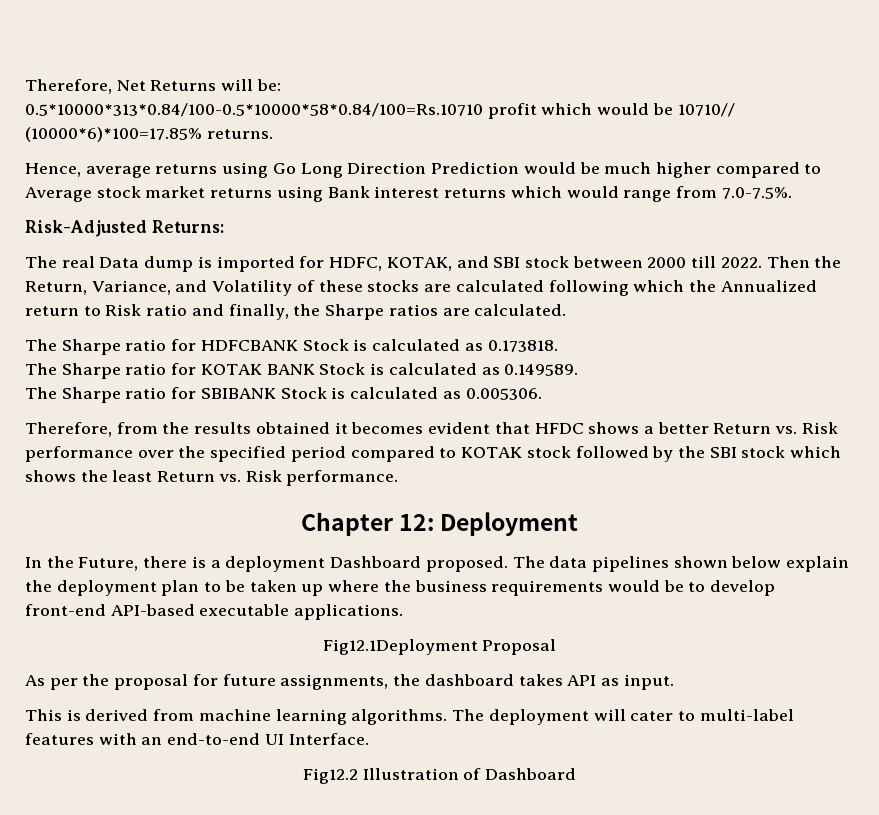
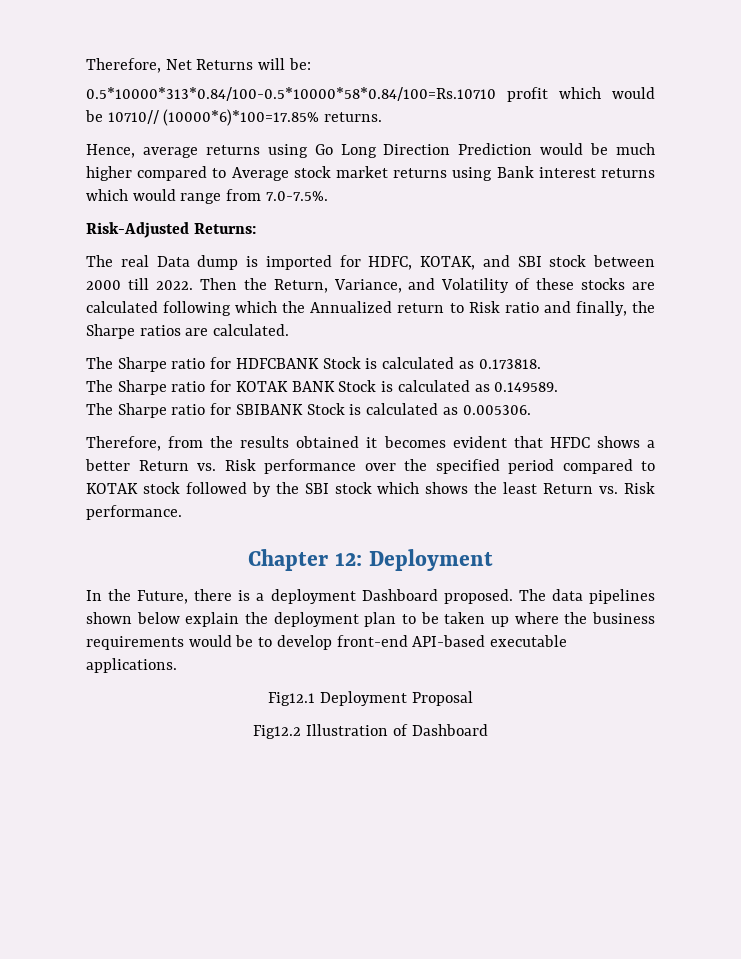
[322,639,478,655] Fig12.1Deployment -> [268,691,407,706] Fig12.1 Deployment
[25,674,674,690] [25,709,794,725] [25,733,369,745] // As per the proposal for future assignments, the dashboard takes API as input. // This is derived from machine learning algorithms. The deployment will cater to multi-label features with an end-to-end UI Interface. -> (473, 698) none

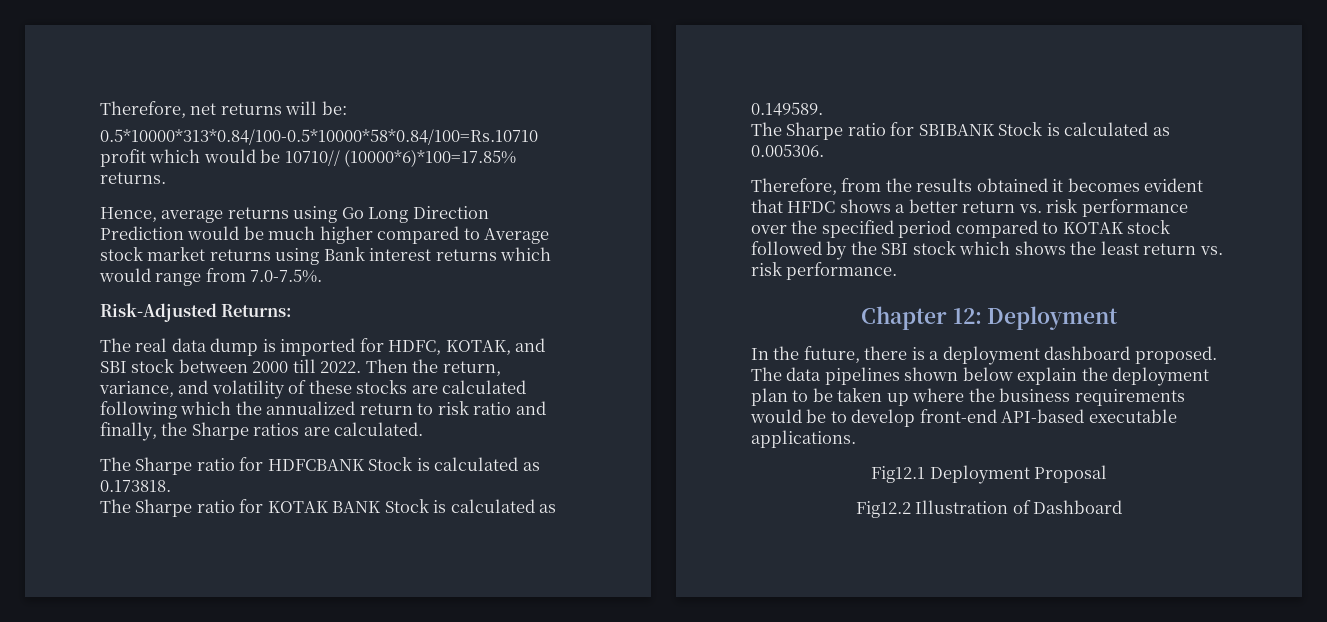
[86,58,254,73] Therefore, Net Returns -> [100,101,282,118] Therefore, net returns
[156,256,190,267] Data -> [171,338,207,352] data
[273,278,510,293] Return, Variance, and Volatility -> [442,361,501,376] [99,380,285,399] return, variance, and volatility
[310,301,393,313] Annualized -> [266,401,356,415] annualized
[468,301,500,313] Risk -> [437,401,469,415] risk
[138,459,256,471] Return vs. Risk -> [962,199,1078,213] return vs. risk
[543,482,655,494] Return vs. Risk -> [1143,243,1223,255] [751,262,782,276] return vs. risk
[137,590,189,604] Future, -> [803,346,860,363] future,
[361,589,438,601] Dashboard -> [1044,346,1131,360] dashboard

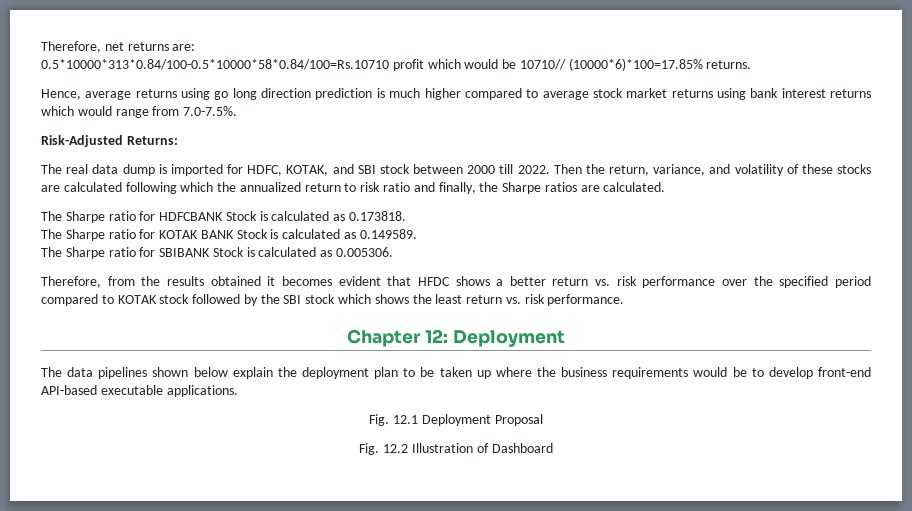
[285,101,347,115] will be: -> [172,44,196,51] are:
[341,206,489,223] [100,226,264,240] Go Long Direction Prediction would be -> [214,88,385,100] go long direction prediction is
[484,228,550,244] Average -> [542,91,589,100] average
[323,247,365,261] Bank -> [750,88,779,98] bank
[751,346,1217,365] In the future, there is a deployment dashboard proposed. -> (565, 338) none
[871,466,926,483] Fig12.1 -> [369,414,419,426] Fig. 12.1
[855,501,911,518] Fig12.2 -> [359,443,409,455] Fig. 12.2

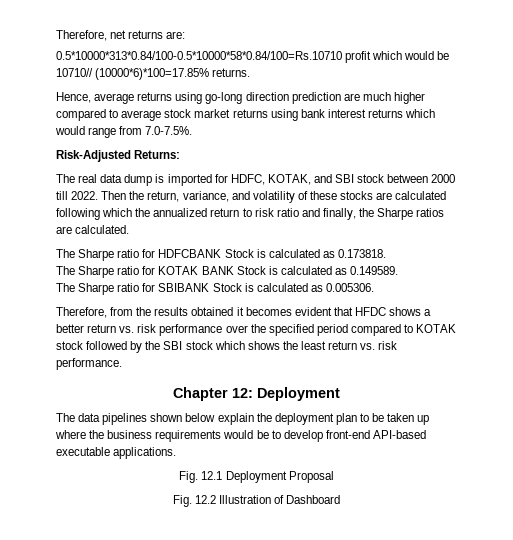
[214,88,257,100] go long -> [205,92,243,104] go-long
[376,88,385,98] is -> [343,93,360,101] are

